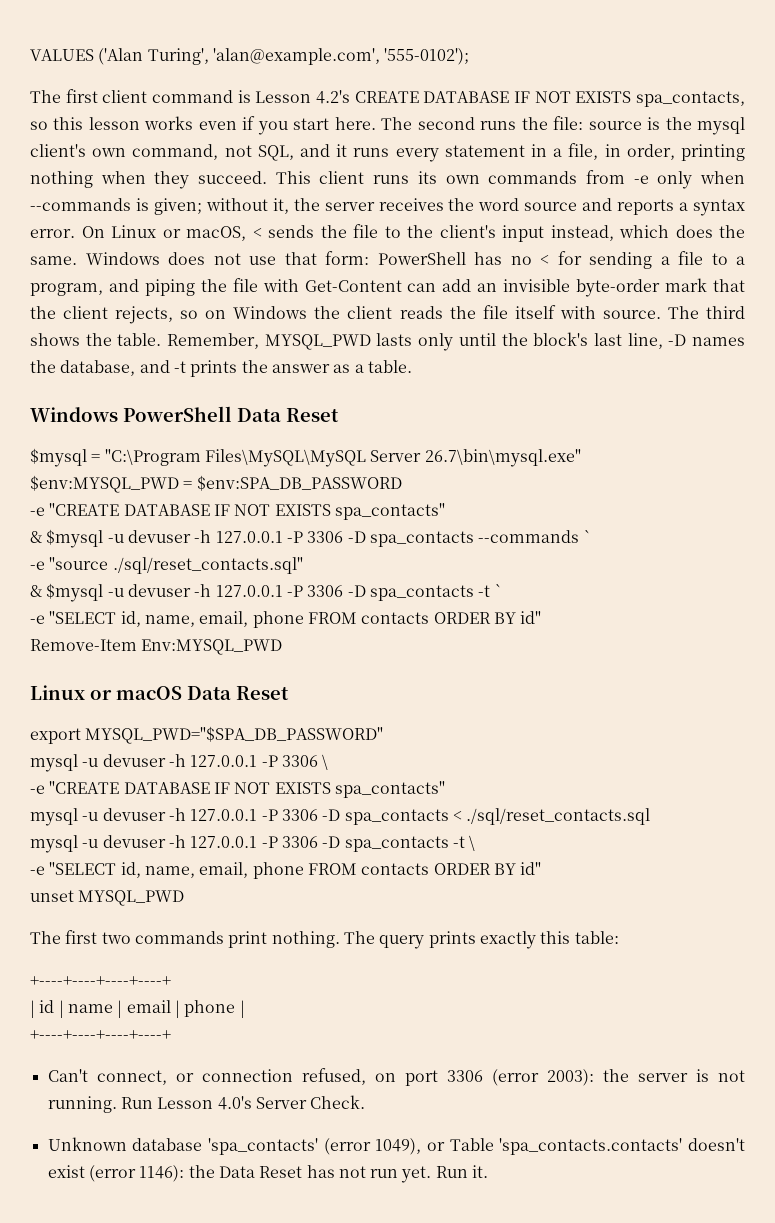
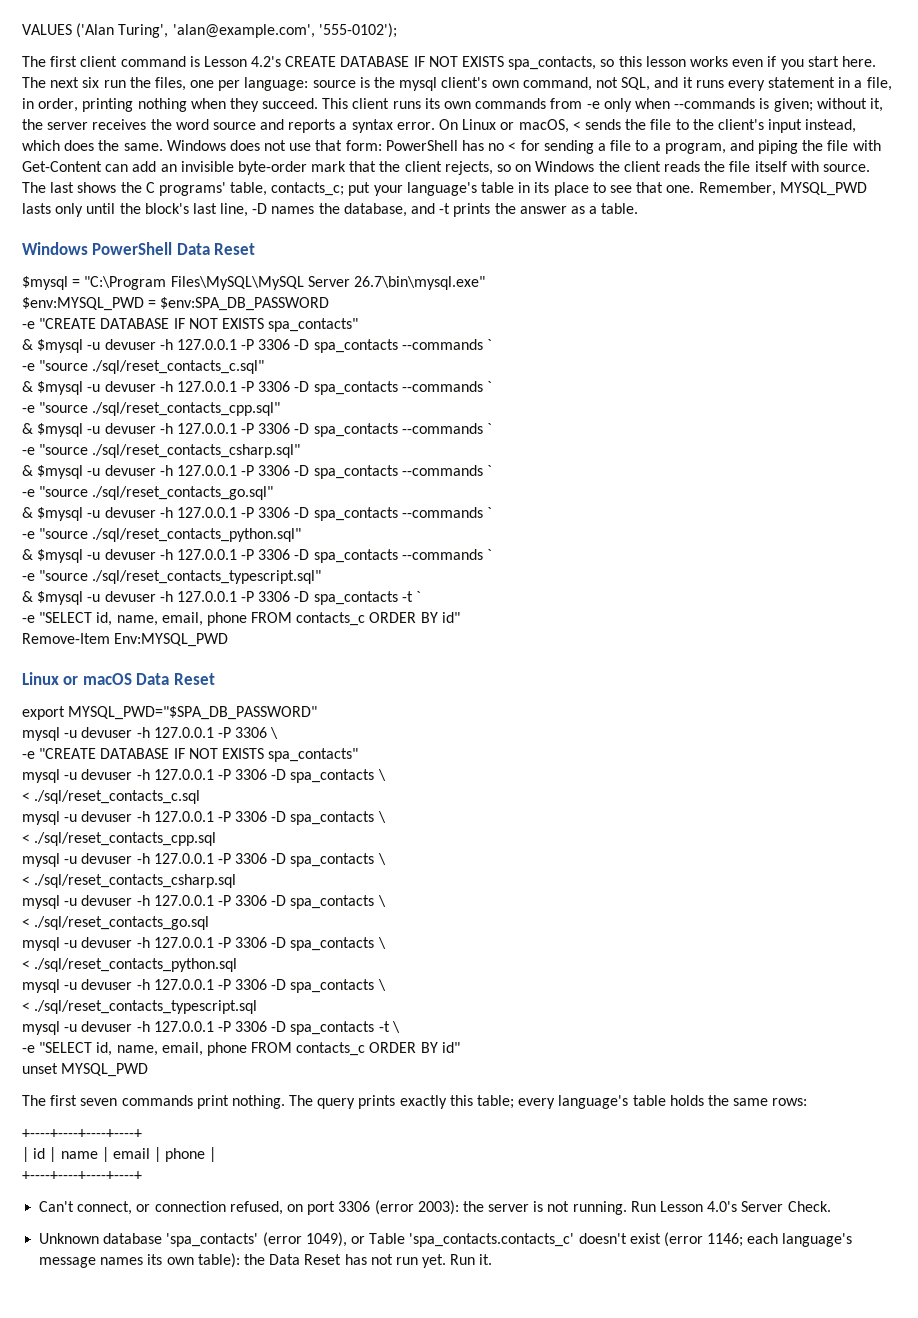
[417,116,584,130] second runs the file: -> [50,77,309,91] next six run the files, one per language:
[706,306,746,319] third -> [50,182,75,193] last
[117,333,162,346] table. -> [145,182,695,196] C programs' table, contacts_c; put your language's table in its place to see that one.
[112,557,303,574] ./sql/reset_contacts.sql" -> [92,360,265,374] [22,381,493,395] [22,402,281,416] [22,423,493,437] [22,444,301,458] [22,465,493,479] [22,486,274,500] [22,507,493,521] [22,528,302,542] [22,549,493,563] [22,570,322,584] ./sql/reset_contacts_c.sql" // & $mysql -u devuser -h 127.0.0.1 -P 3306 -D spa_contacts --commands ` // -e "source ./sql/reset_contacts_cpp.sql" // & $mysql -u devuser -h 127.0.0.1 -P 3306 -D spa_contacts --commands ` // -e "source ./sql/reset_contacts_csharp.sql" // & $mysql -u devuser -h 127.0.0.1 -P 3306 -D spa_contacts --commands ` // -e "source ./sql/reset_contacts_go.sql" // & $mysql -u devuser -h 127.0.0.1 -P 3306 -D spa_contacts --commands ` // -e "source ./sql/reset_contacts_python.sql" // & $mysql -u devuser -h 127.0.0.1 -P 3306 -D spa_contacts --commands ` // -e "source ./sql/reset_contacts_typescript.sql"
[361,612,430,624] contacts -> [296,612,366,626] contacts_c
[452,808,651,825] < ./sql/reset_contacts.sql -> [377,769,386,781] [22,790,201,804] [22,811,386,825] [22,832,217,846] [22,853,386,867] [22,874,237,888] [22,895,386,909] [22,916,210,930] [22,937,386,951] [22,958,238,972] [22,979,386,993] [22,1000,258,1014] \ // < ./sql/reset_contacts_c.sql // mysql -u devuser -h 127.0.0.1 -P 3306 -D spa_contacts \ // < ./sql/reset_contacts_cpp.sql // mysql -u devuser -h 127.0.0.1 -P 3306 -D spa_contacts \ // < ./sql/reset_contacts_csharp.sql // mysql -u devuser -h 127.0.0.1 -P 3306 -D spa_contacts \ // < ./sql/reset_contacts_go.sql // mysql -u devuser -h 127.0.0.1 -P 3306 -D spa_contacts \ // < ./sql/reset_contacts_python.sql // mysql -u devuser -h 127.0.0.1 -P 3306 -D spa_contacts \ // < ./sql/reset_contacts_typescript.sql
[361,863,430,875] contacts -> [296,1042,366,1056] contacts_c
[101,932,131,944] two -> [80,1098,118,1106] seven
[574,931,619,944] table: -> [477,1095,808,1109] table; every language's table holds the same rows:
[499,1138,683,1155] 'spa_contacts.contacts' -> [409,1233,575,1247] 'spa_contacts.contacts_c'
[139,1165,185,1182] 1146): -> [707,1233,853,1247] [39,1253,240,1268] 1146; each language's message names its own table):

